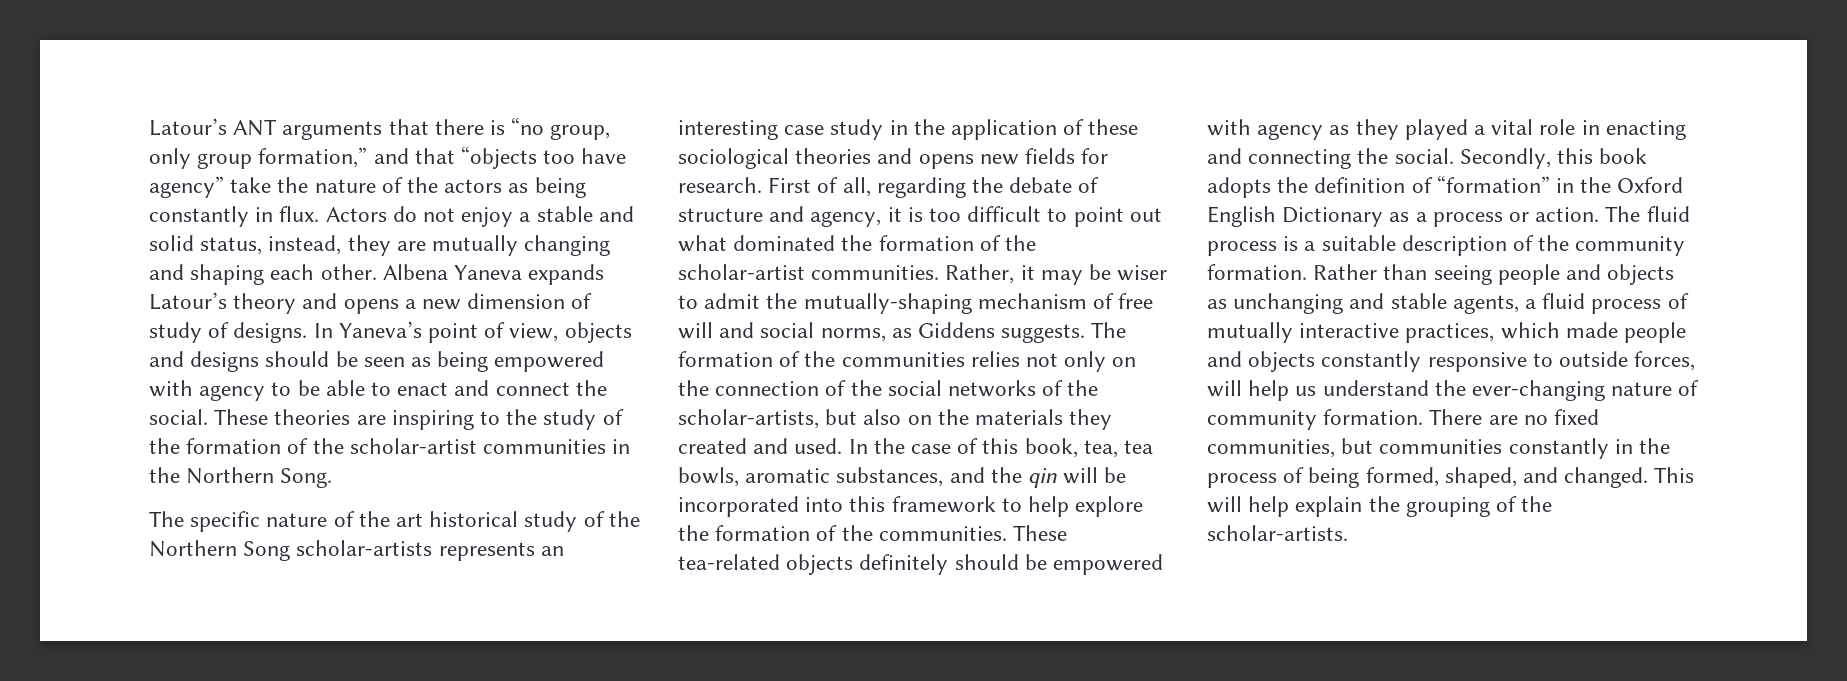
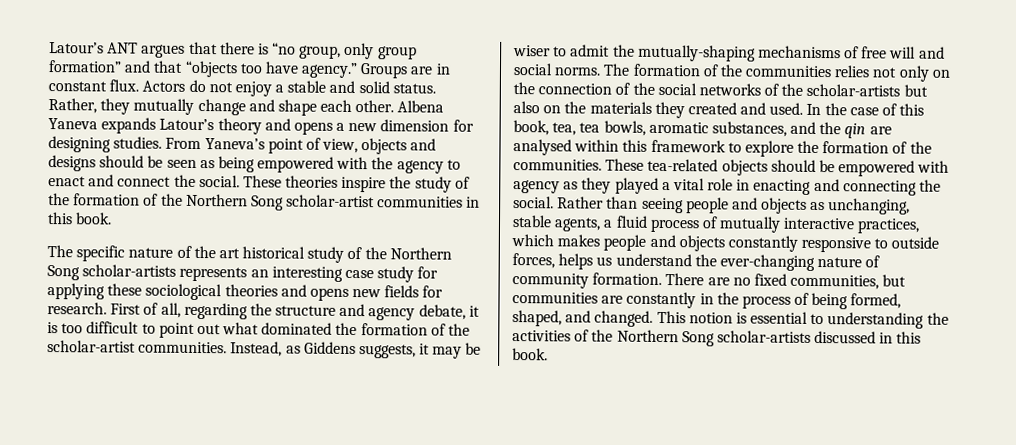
[282,121,383,140] arguments -> [141,44,186,58] argues
[258,147,368,168] formation,” -> [48,60,122,73] formation”
[149,176,586,198] [149,206,274,227] agency” take the nature of the actors as being constantly in -> [301,62,451,79] [48,81,107,92] agency.” Groups are in constant
[200,235,611,256] [149,264,265,285] status, instead, they are mutually changing and shaping -> [392,83,436,94] [48,98,317,116] status. Rather, they mutually change and shape
[571,293,593,309] [149,322,333,343] of study of designs. In -> [452,119,474,132] [48,136,202,153] for designing studies. From
(193, 388) none -> [371,157,394,170] the
[297,380,392,396] be able to -> (461, 164) none
[356,410,501,430] are inspiring to -> [341,176,387,193] inspire
(344, 446) none -> [185,193,284,211] Northern Song
[149,467,333,488] the Northern Song. -> [47,212,113,225] this book.
[889,119,1085,140] in the application of -> [417,266,439,279] [47,283,105,300] for applying
[1009,177,1100,193] [678,206,882,227] debate of structure and agency, -> [275,303,466,321] structure and agency debate,
[945,264,1015,284] Rather, -> [230,341,416,359] Instead, as Giddens suggests,
[977,293,1087,309] mechanism -> [757,45,841,59] mechanisms
[820,322,1086,343] norms, as Giddens suggests. -> [554,67,602,76] norms.
[678,409,819,429] scholar-artists, -> [806,83,901,97] scholar-artists
[1063,467,1127,484] [678,496,844,517] will be incorporated into -> [869,126,892,135] [513,139,620,156] are analysed within
[1028,496,1070,517] help -> (742, 147) none
[859,554,949,575] definitely -> (768, 167) none
[1459,148,1648,169] [1207,175,1684,198] [1207,206,1690,227] [1207,235,1686,256] [1207,264,1307,280] Secondly, this book adopts the definition of “formation” in the Oxford English Dictionary as a process or action. The fluid process is a suitable description of the community formation. -> (554, 202) none
[1233,293,1385,314] unchanging and -> [828,198,911,215] unchanging,
[1565,322,1618,338] made -> [557,234,601,247] makes
[1207,380,1290,401] will help -> [558,253,594,270] helps
(1503, 446) none -> [601,295,624,304] are
[1207,496,1553,517] [1207,525,1348,541] will help explain the grouping of the scholar-artists. -> [688,311,949,329] [512,329,922,347] [512,348,548,361] notion is essential to understanding the activities of the Northern Song scholar-artists discussed in this book.

